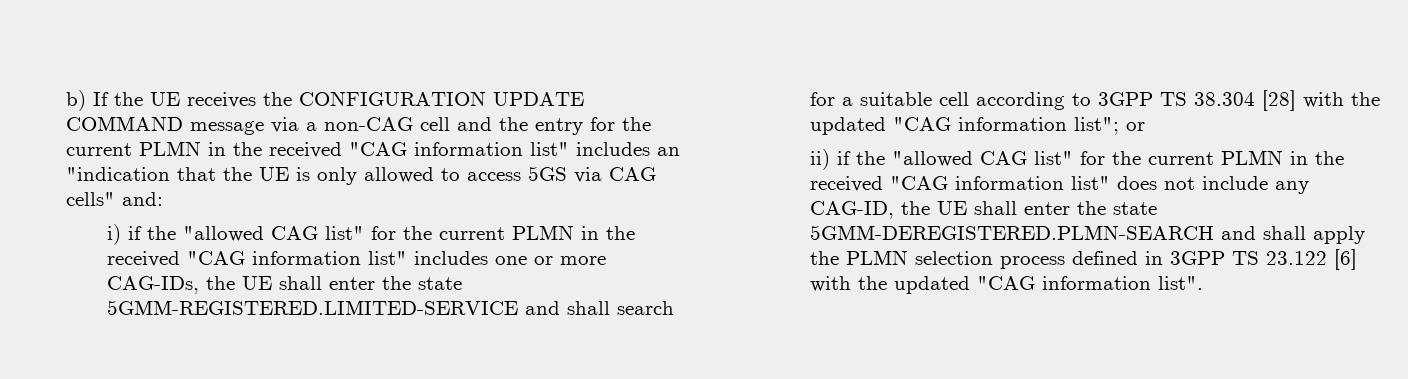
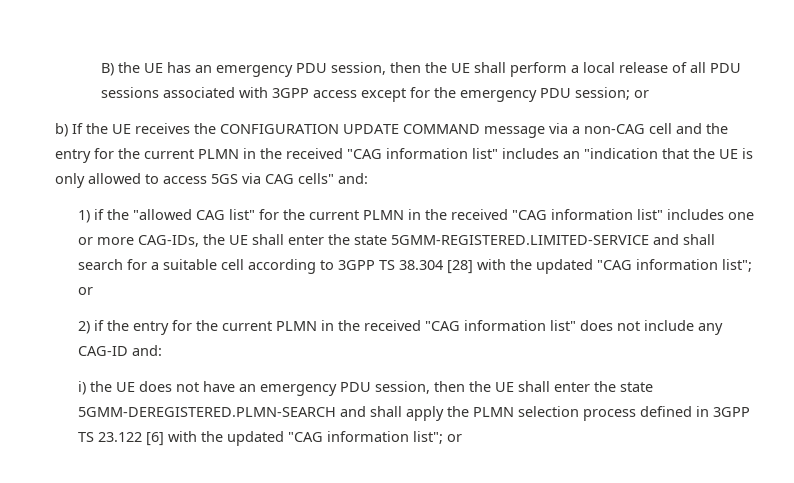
(65, 100) none -> [101,62,742,77] [101,87,650,102] B) the UE has an emergency PDU session, then the UE shall perform a local release of all PDU sessions associated with 3GPP access except for the emergency PDU session; or //
[106,224,121,245] i) -> [78,210,91,223] 1)
[809,149,1073,170] ii) if the "allowed CAG list" -> [78,320,170,335] 2) if the entry
[809,201,894,219] CAG-ID, -> [78,345,163,356] [78,381,466,396] CAG-ID and: // i) the UE does not have an emergency PDU session, then
[1157,276,1203,290] list". -> [413,431,463,444] list"; or

